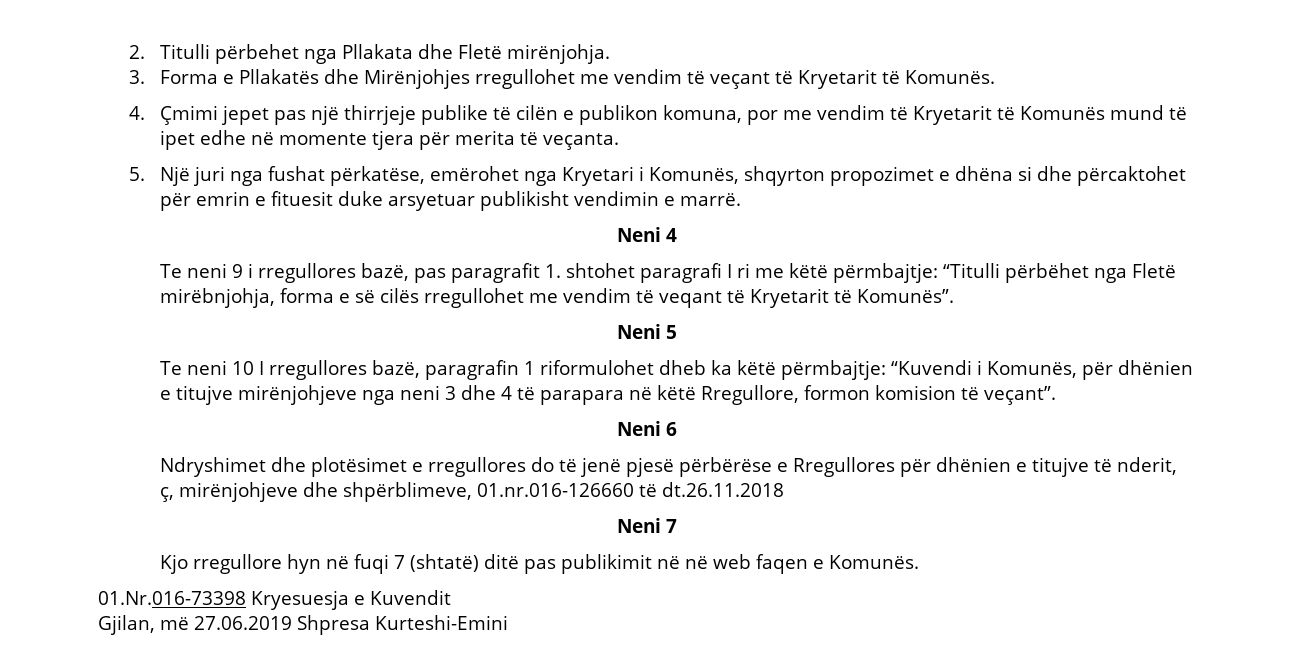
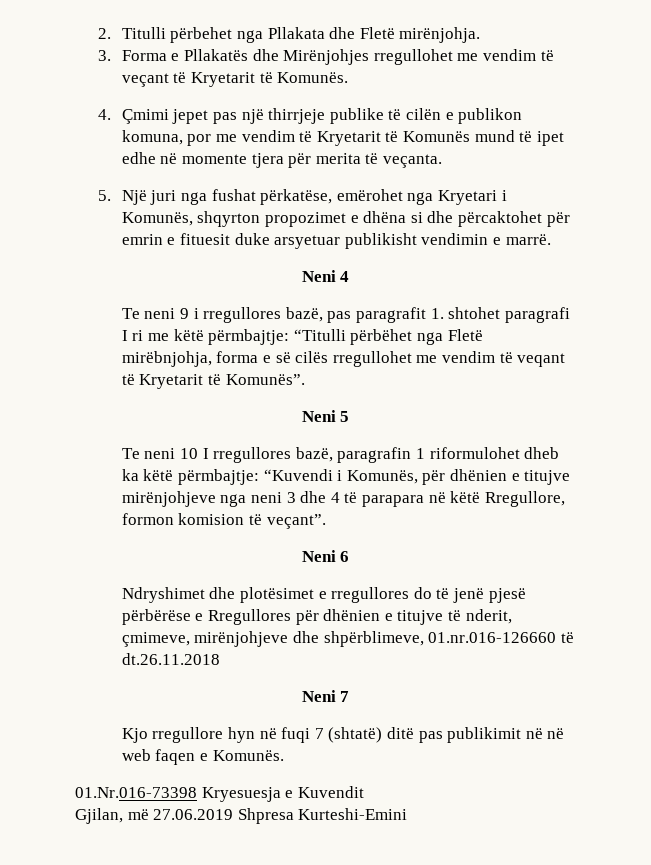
[159,487,174,502] ç, -> [121,632,190,647] çmimeve,

